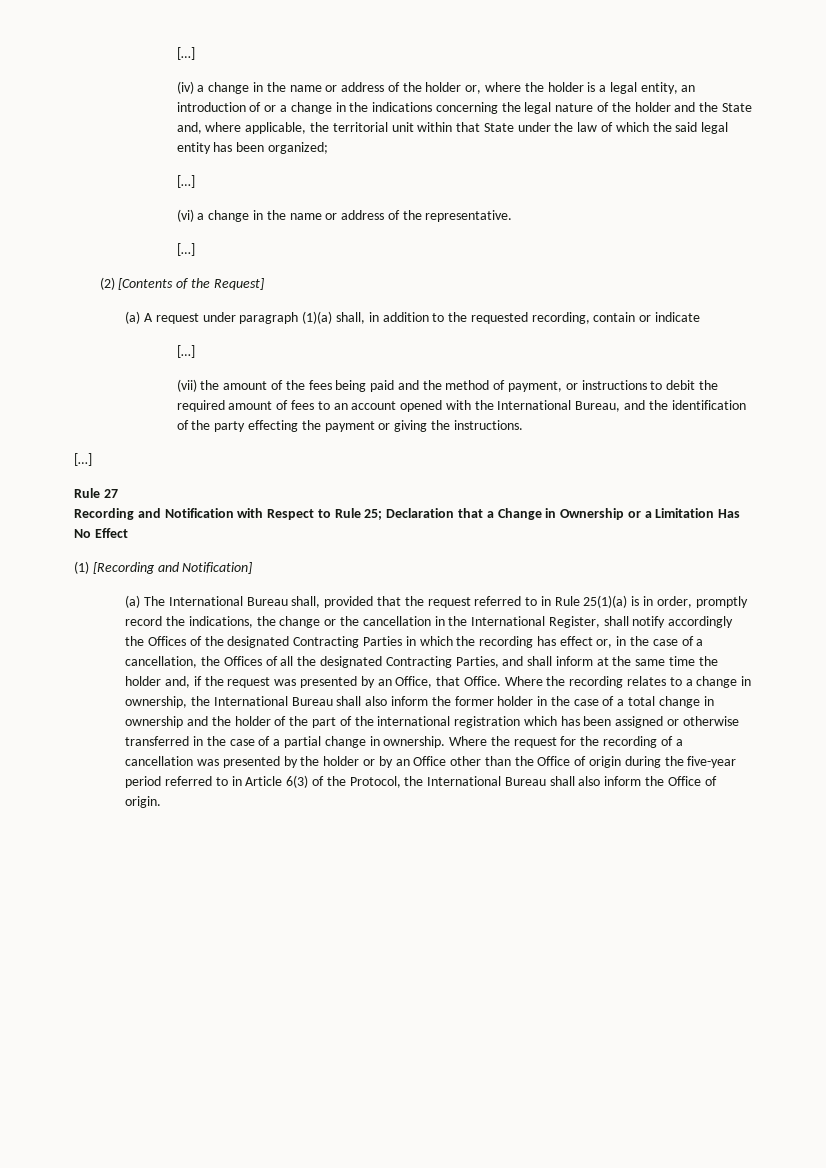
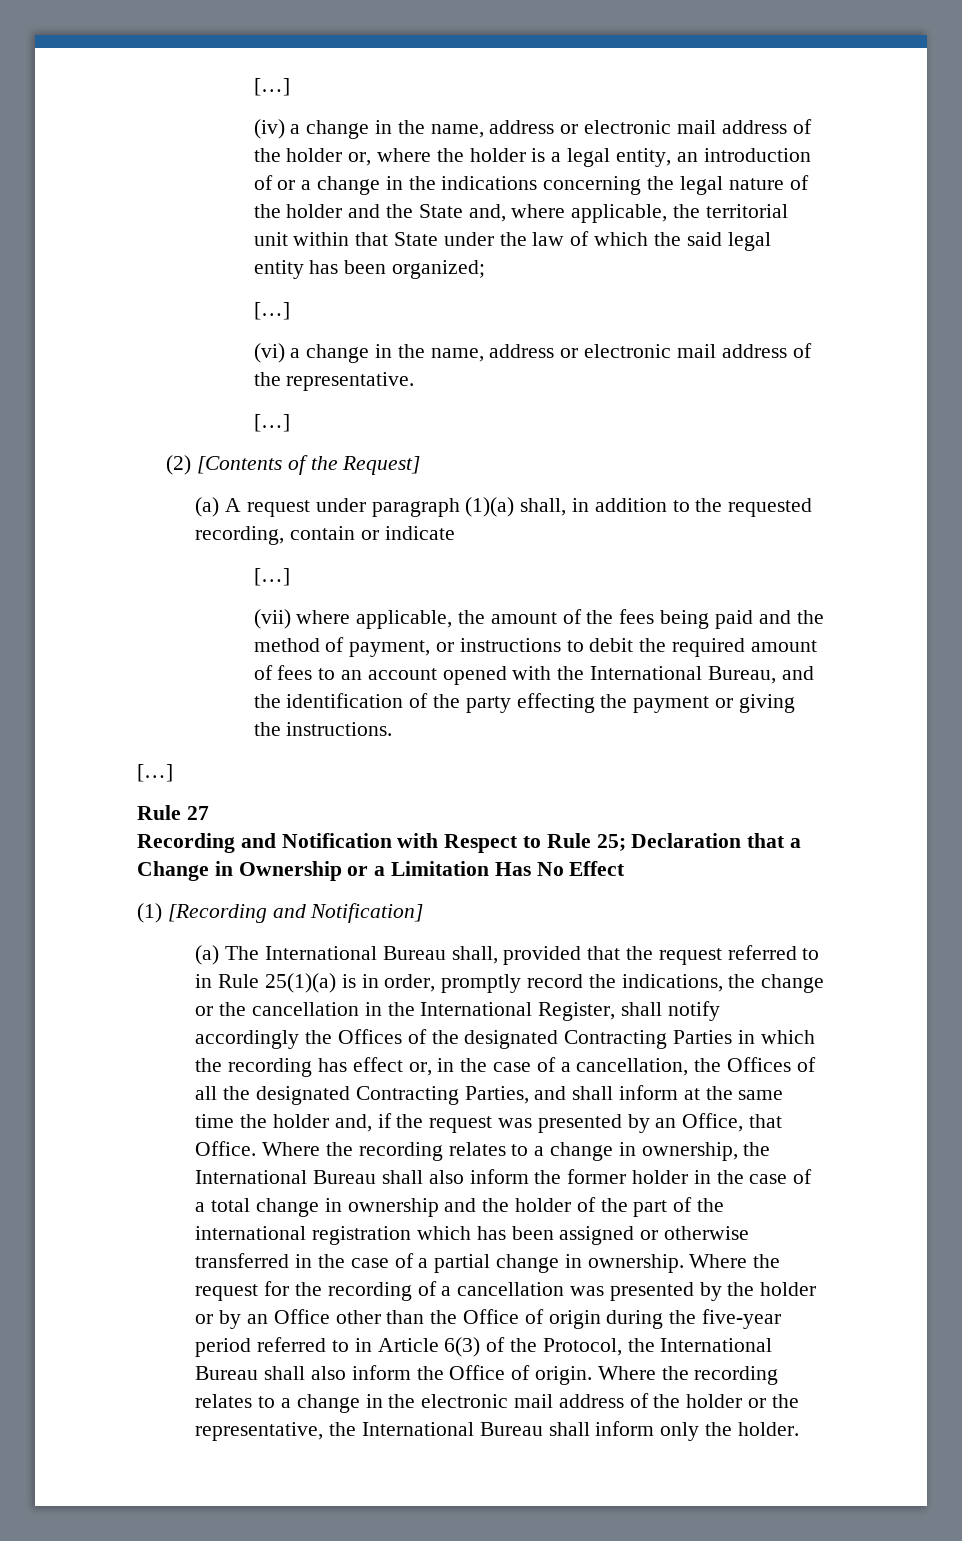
[289,85,338,92] name or -> [430,120,716,138] name, address or electronic mail
[289,213,338,220] name or -> [430,344,716,362] name, address or electronic mail
(197, 385) none -> [296,610,453,629] where applicable,
(162, 802) none -> [597,1366,779,1385] [195,1393,799,1413] [195,1421,799,1441] Where the recording relates to a change in the electronic mail address of the holder or the representative, the International Bureau shall inform only the holder.

